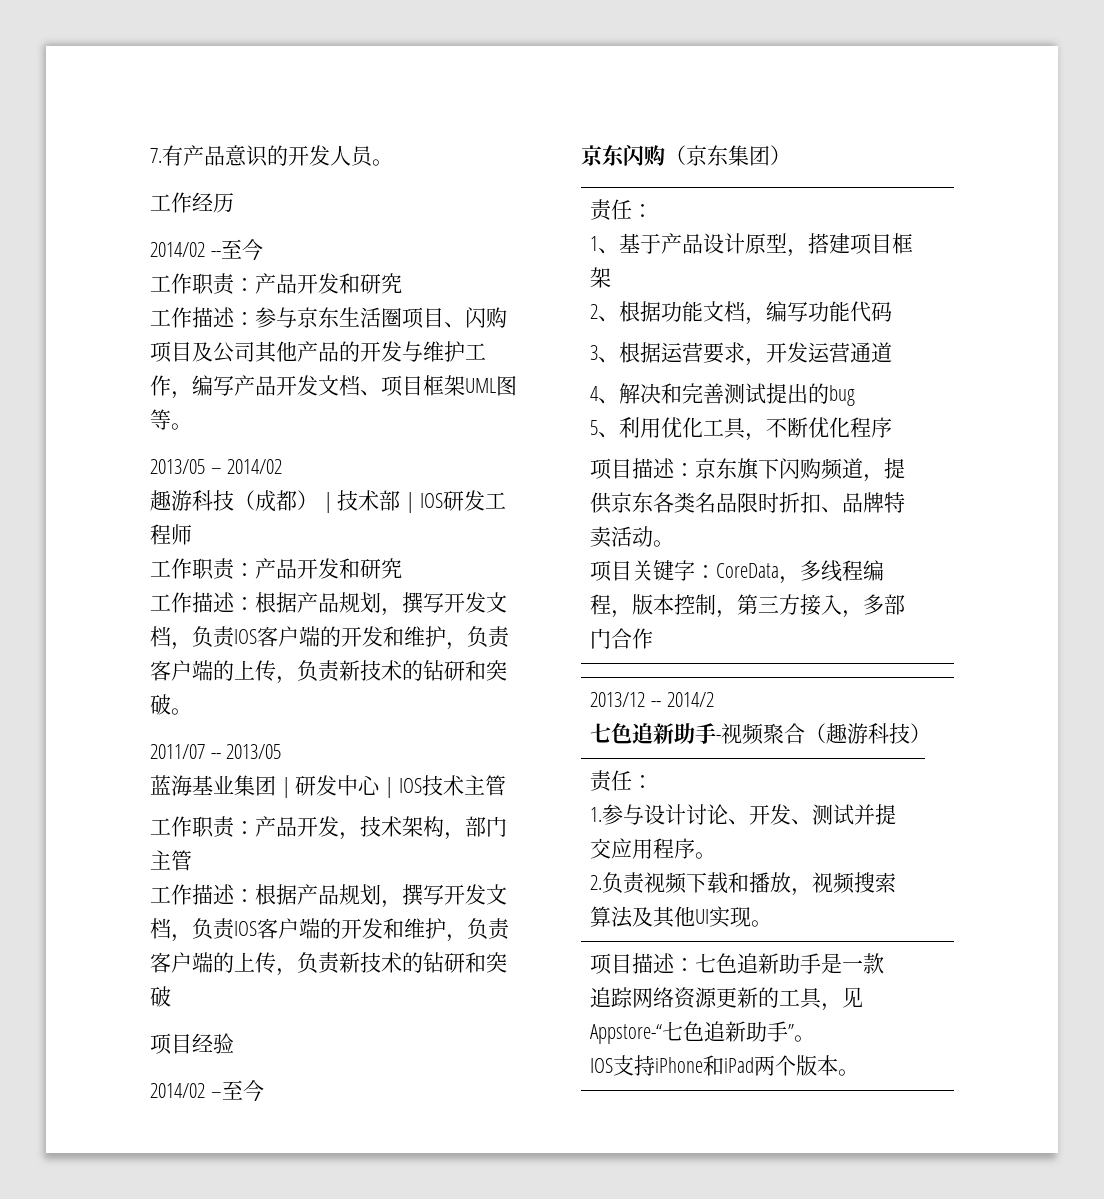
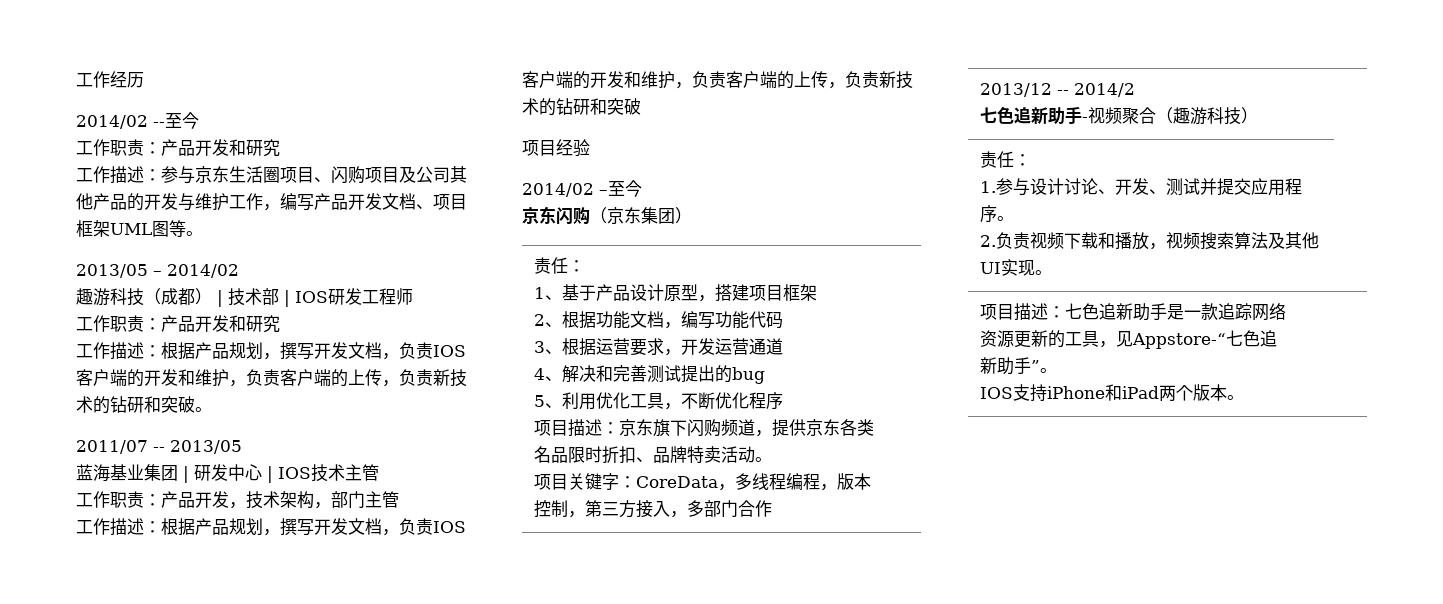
[150,145,393,167] 7.有产品意识的开发人员。 // -> (76, 80) none

